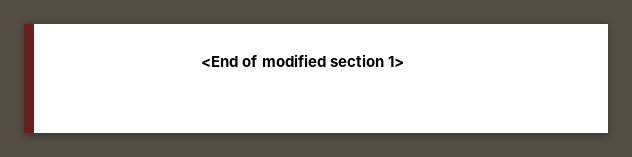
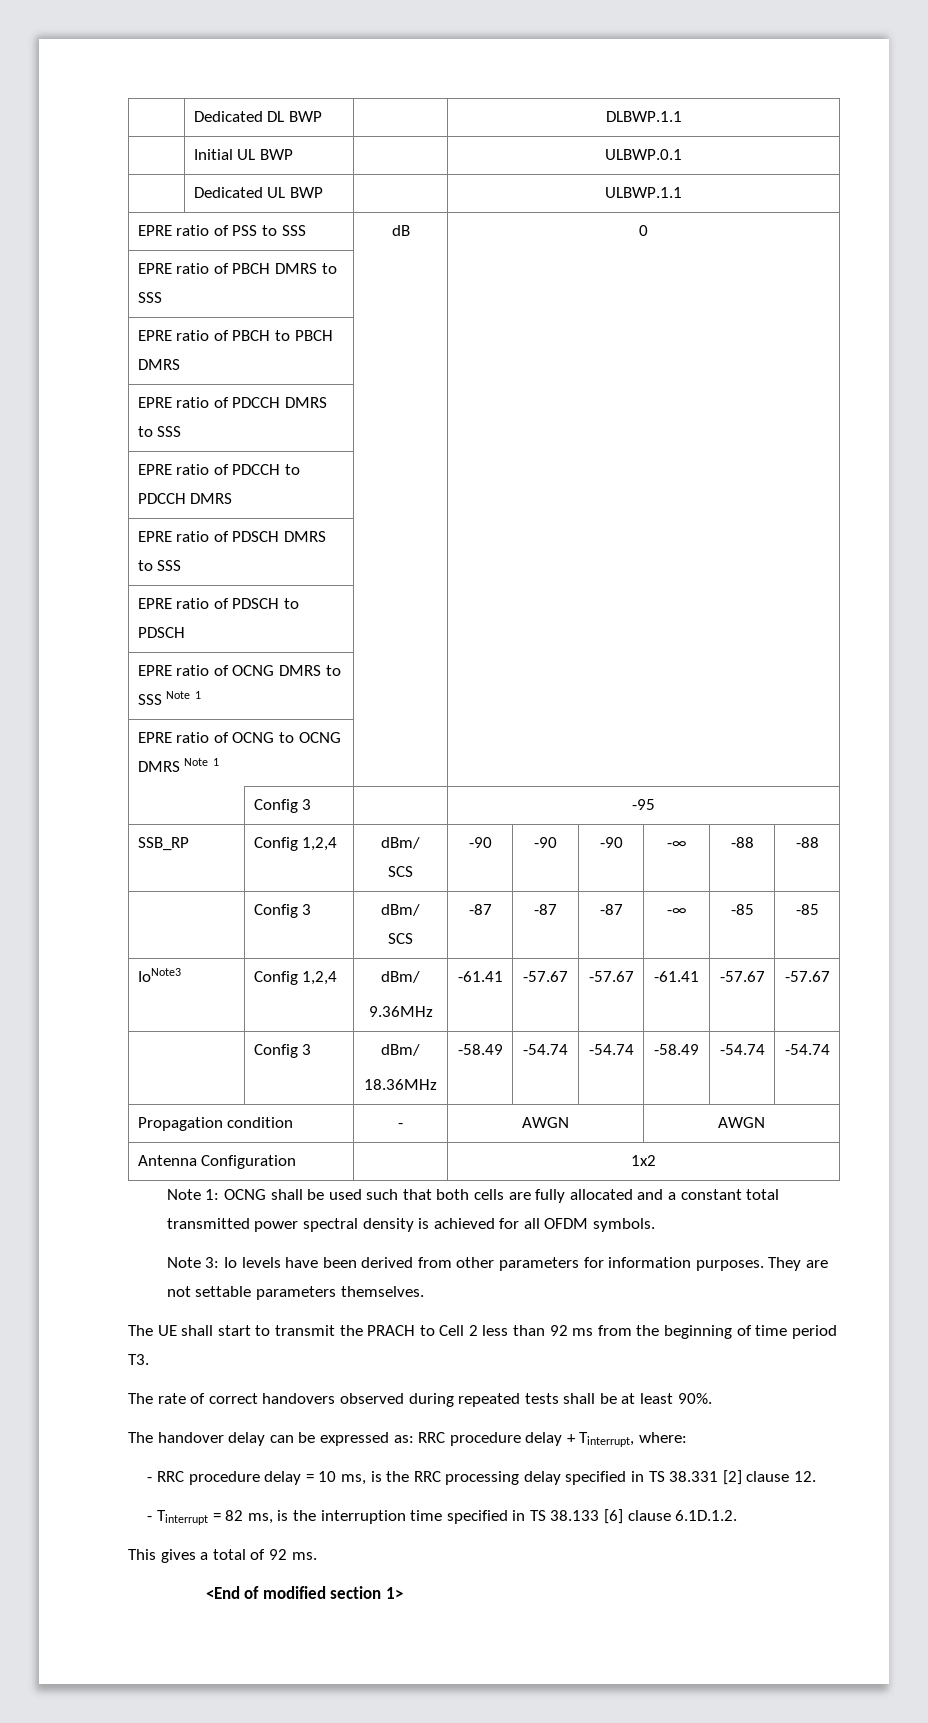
(201, 61) none -> [193,111,322,122] [605,111,682,122] [193,149,293,160] [605,149,682,160] [193,187,323,198] [605,187,682,198] [137,225,306,236] [391,225,410,236] [639,225,648,236] [137,263,337,274] [137,292,162,303] [137,330,333,341] [137,359,180,370] [137,397,328,408] [137,426,182,437] [137,464,301,475] [137,493,233,504] [137,531,327,542] [137,560,182,571] [137,598,300,609] [137,627,185,638] [137,665,341,676] [137,691,201,705] [137,732,341,743] [137,758,219,772] [253,799,312,813] [632,799,655,810] [137,837,189,851] [253,837,338,851] [381,837,420,849] [388,866,413,877] [468,837,492,848] [534,837,557,848] [599,837,623,848] [666,841,687,848] [730,837,754,848] [795,837,819,848] [253,904,312,918] [381,904,420,916] [388,933,413,944] [468,904,492,915] [534,904,557,915] [599,904,623,915] [666,908,687,915] [730,904,754,915] [795,904,819,915] [137,968,181,982] [253,971,338,985] [381,971,420,983] [368,1006,433,1017] [457,971,503,982] [523,971,568,982] [588,971,634,982] [654,971,699,982] [719,971,765,982] [784,971,830,982] [253,1044,312,1058] [381,1044,420,1056] [364,1079,437,1090] [457,1044,503,1055] [523,1044,568,1055] [588,1044,634,1055] [654,1044,699,1055] [719,1044,765,1055] [784,1044,830,1055] [137,1117,294,1131] [398,1123,404,1128] [522,1117,569,1128] [718,1117,765,1128] [137,1155,297,1169] [631,1155,656,1166] [166,1189,780,1203] [166,1218,656,1232] [166,1257,829,1271] [166,1286,424,1300] [128,1325,837,1339] [128,1354,149,1365] [128,1393,712,1407] [128,1432,688,1447] [147,1470,817,1485] [147,1509,738,1525] [128,1549,317,1563] | Dedicated DL BWP | | DLBWP.1.1 // | Initial UL BWP | | ULBWP.0.1 // | Dedicated UL BWP | | ULBWP.1.1 // EPRE ratio of PSS to SSS | dB | 0 // EPRE ratio of PBCH DMRS to SSS | | // EPRE ratio of PBCH to PBCH DMRS | | // EPRE ratio of PDCCH DMRS to SSS | | // EPRE ratio of PDCCH to PDCCH DMRS | | // EPRE ratio of PDSCH DMRS to SSS | | // EPRE ratio of PDSCH to PDSCH | | // EPRE ratio of OCNG DMRS to SSS Note 1 | | // EPRE ratio of OCNG to OCNG DMRS Note 1 | | // | Config 3 | | -95 // SSB_RP | Config 1,2,4 | dBm/ // SCS | -90 | -90 | -90 | -∞ | -88 | -88 // | Config 3 | dBm/ // SCS | -87 | -87 | -87 | -∞ | -85 | -85 // IoNote3 | Config 1,2,4 | dBm/ // 9.36MHz | -61.41 | -57.67 | -57.67 | -61.41 | -57.67 | -57.67 // | Config 3 | dBm/ // 18.36MHz | -58.49 | -54.74 | -54.74 | -58.49 | -54.74 | -54.74 // Propagation condition | - | AWGN | AWGN // Antenna Configuration | | 1x2 // Note 1: OCNG shall be used such that both cells are fully allocated and a constant total transmitted power spectral density is achieved for all OFDM symbols. // Note 3: Io levels have been derived from other parameters for information purposes. They are not settable parameters themselves. // The UE shall start to transmit the PRACH to Cell 2 less than 92 ms from the beginning of time period T3. // The rate of correct handovers observed during repeated tests shall be at least 90%. // The handover delay can be expressed as: RRC procedure delay + Tinterrupt, where: // - RRC procedure delay = 10 ms, is the RRC processing delay specified in TS 38.331 [2] clause 12. // - Tinterrupt = 82 ms, is the interruption time specified in TS 38.133 [6] clause 6.1D.1.2. // This gives a total of 92 ms. //

